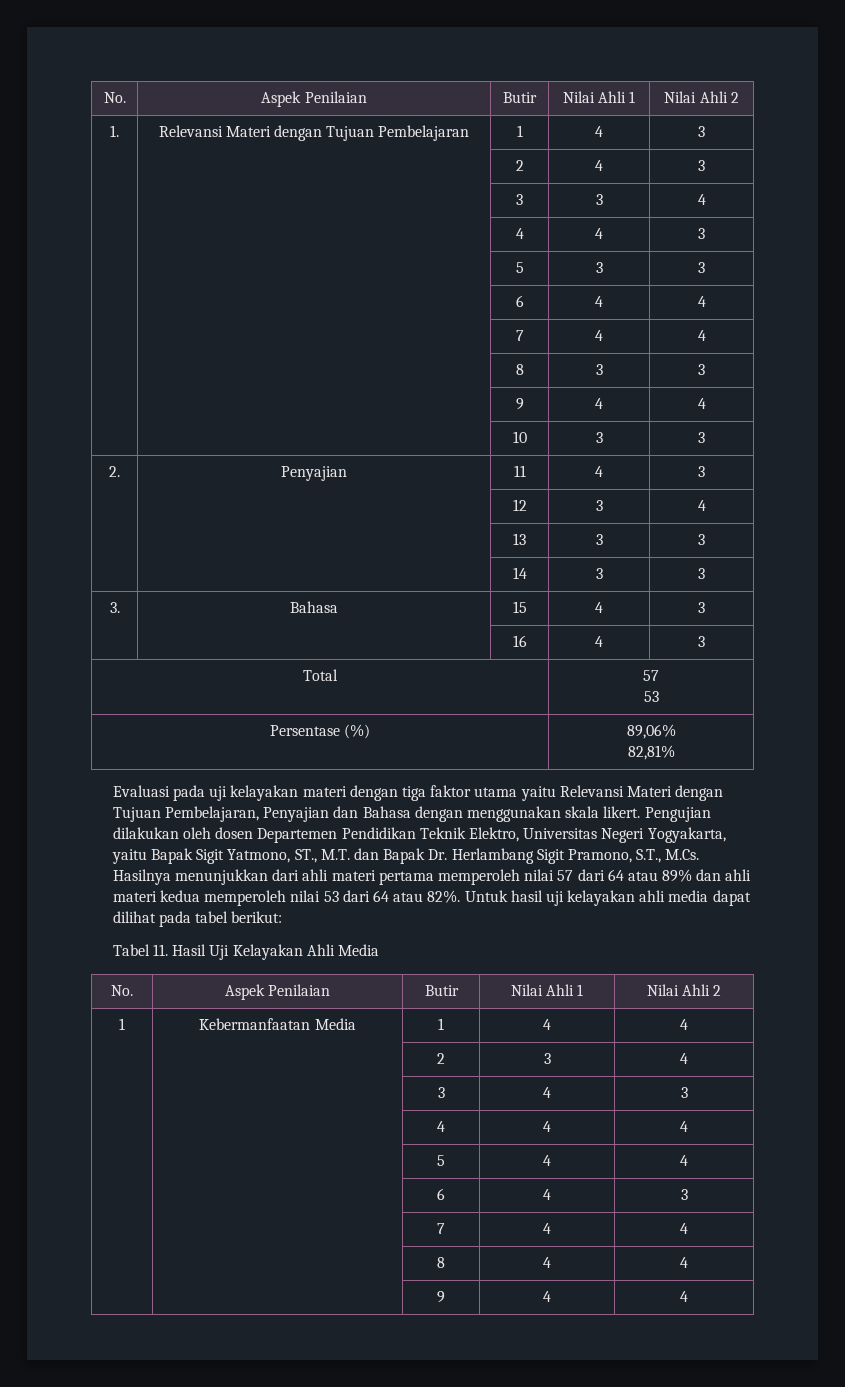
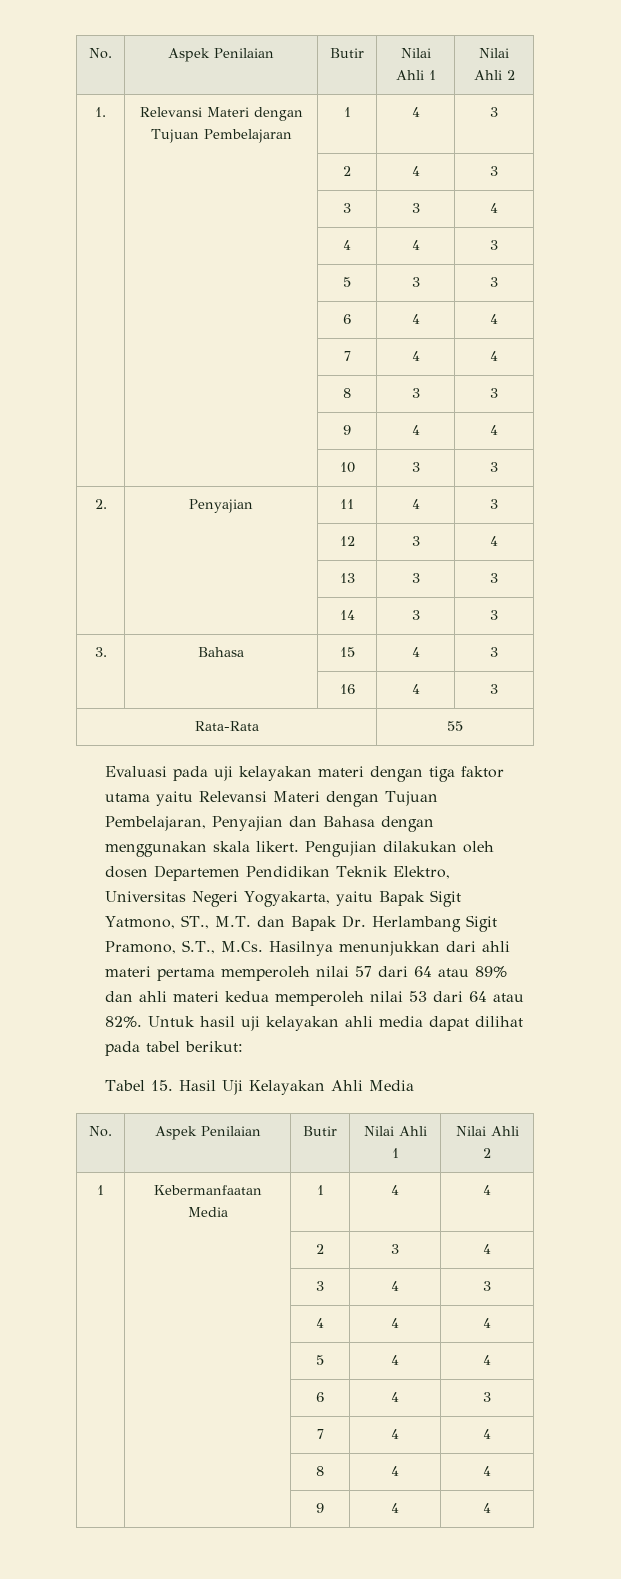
[303,669,338,681] [643,670,659,681] [643,691,659,702] [269,724,371,739] [626,724,676,739] [627,745,675,760] Total | 57 // 53 // Persentase (%) | 89,06% // 82,81% -> [194,721,259,731] [447,721,463,731] Rata-Rata | 55
[153,944,169,956] 11. -> [150,1080,173,1091] 15.

